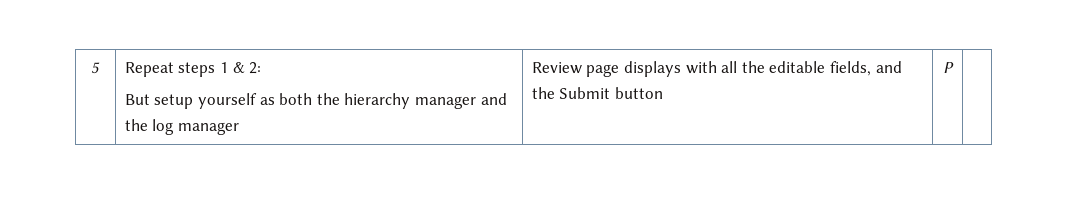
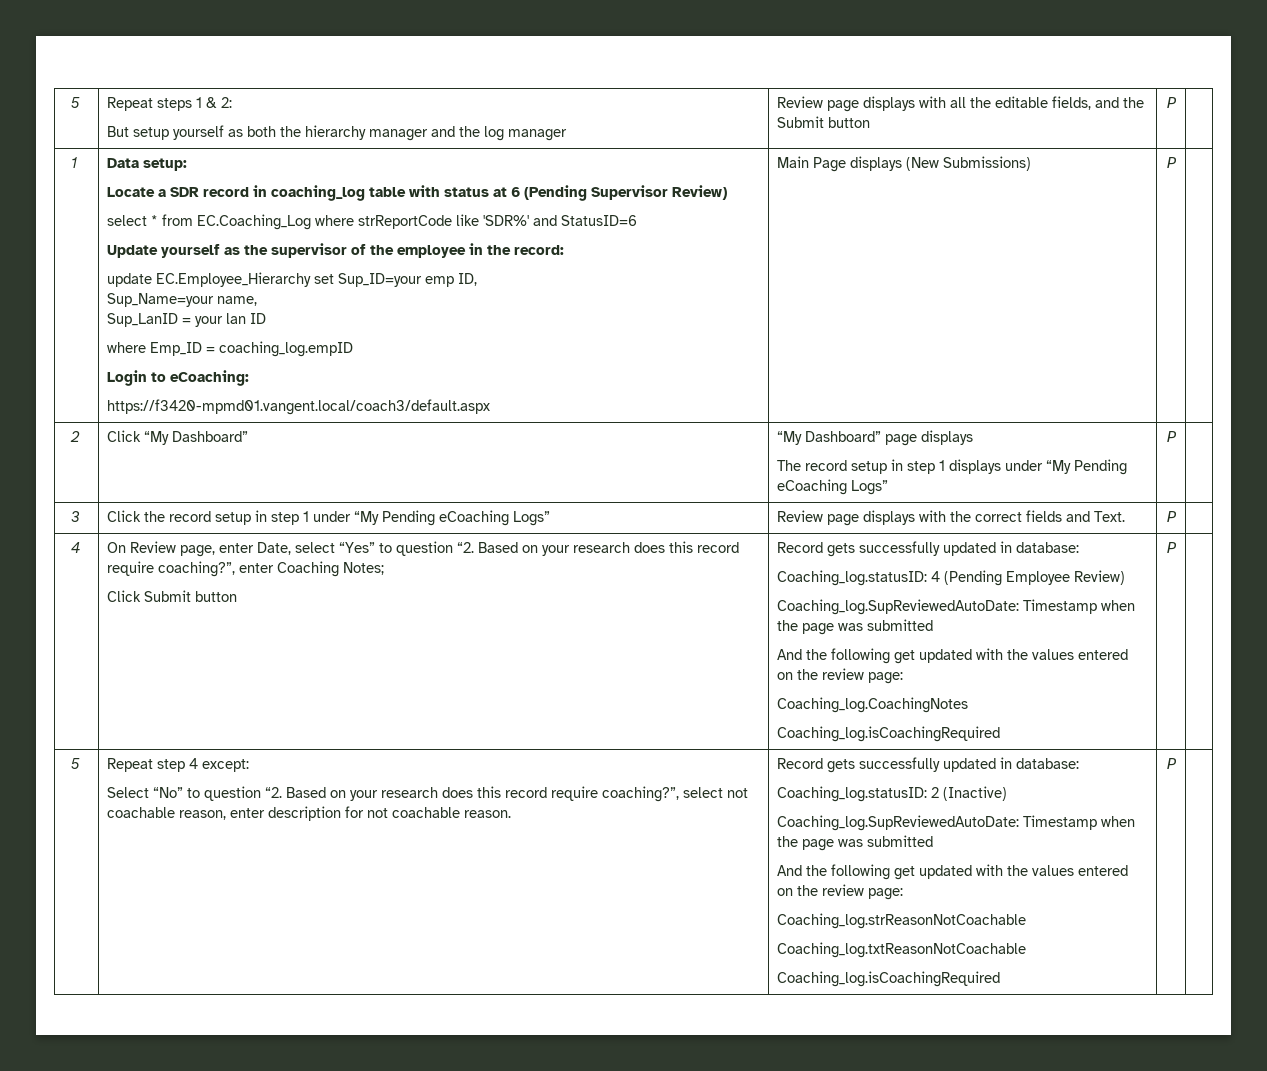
(954, 67) none -> [71,157,78,168] [107,158,188,171] [107,185,728,201] [107,214,638,230] [107,243,565,258] [107,272,478,287] [107,293,258,307] [107,313,267,327] [107,341,354,357] [107,370,250,386] [107,399,491,415] [777,156,1032,172] [1166,157,1177,168] [70,431,81,442] [107,430,249,445] [777,430,974,446] [777,459,1128,475] [777,479,889,495] [1166,431,1177,442] [71,511,81,522] [107,510,551,526] [777,510,1126,526] [1166,511,1177,522] [71,542,82,553] [107,541,740,557] [107,561,385,577] [107,590,238,602] [777,541,1080,557] [777,570,1126,586] [777,599,1136,615] [777,619,934,635] [777,648,1129,664] [777,668,904,684] [777,697,969,713] [777,726,1001,742] [1166,542,1177,553] [71,758,81,769] [107,758,250,772] [107,786,749,802] [107,806,512,821] [777,757,1080,773] [777,786,1008,802] [777,815,1136,831] [777,835,934,851] [777,864,1129,880] [777,884,904,900] [777,913,1027,929] [777,942,1027,958] [777,971,1001,987] [1166,758,1177,769] // 1 | Data setup: // Locate a SDR record in coaching_log table with status at 6 (Pending Supervisor Review) // select * from EC.Coaching_Log where strReportCode like 'SDR%' and StatusID=6 // Update yourself as the supervisor of the employee in the record: // update EC.Employee_Hierarchy set Sup_ID=your emp ID, // Sup_Name=your name, // Sup_LanID = your lan ID // where Emp_ID = coaching_log.empID // Login to eCoaching: // https://f3420-mpmd01.vangent.local/coach3/default.aspx | Main Page displays (New Submissions) | P | // 2 | Click “My Dashboard” | “My Dashboard” page displays // The record setup in step 1 displays under “My Pending eCoaching Logs” | P | // 3 | Click the record setup in step 1 under “My Pending eCoaching Logs” | Review page displays with the correct fields and Text. | P | // 4 | On Review page, enter Date, select “Yes” to question “2. Based on your research does this record require coaching?”, enter Coaching Notes; // Click Submit button | Record gets successfully updated in database: // Coaching_log.statusID: 4 (Pending Employee Review) // Coaching_log.SupReviewedAutoDate: Timestamp when the page was submitted // And the following get updated with the values entered on the review page: // Coaching_log.CoachingNotes // Coaching_log.isCoachingRequired | P | // 5 | Repeat step 4 except: // Select “No” to question “2. Based on your research does this record require coaching?”, select not coachable reason, enter description for not coachable reason. | Record gets successfully updated in database: // Coaching_log.statusID: 2 (Inactive) // Coaching_log.SupReviewedAutoDate: Timestamp when the page was submitted // And the following get updated with the values entered on the review page: // Coaching_log.strReasonNotCoachable // Coaching_log.txtReasonNotCoachable // Coaching_log.isCoachingRequired | P |

